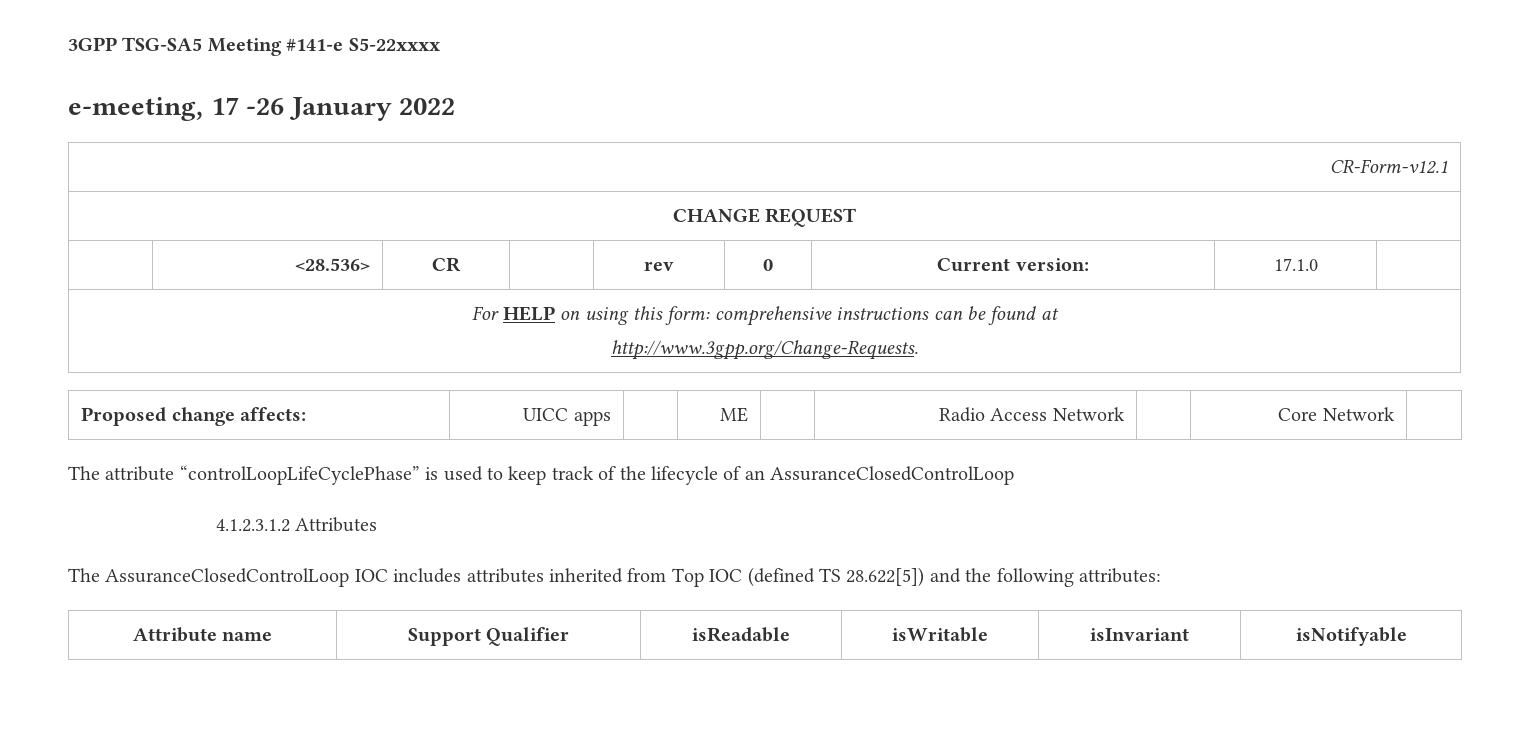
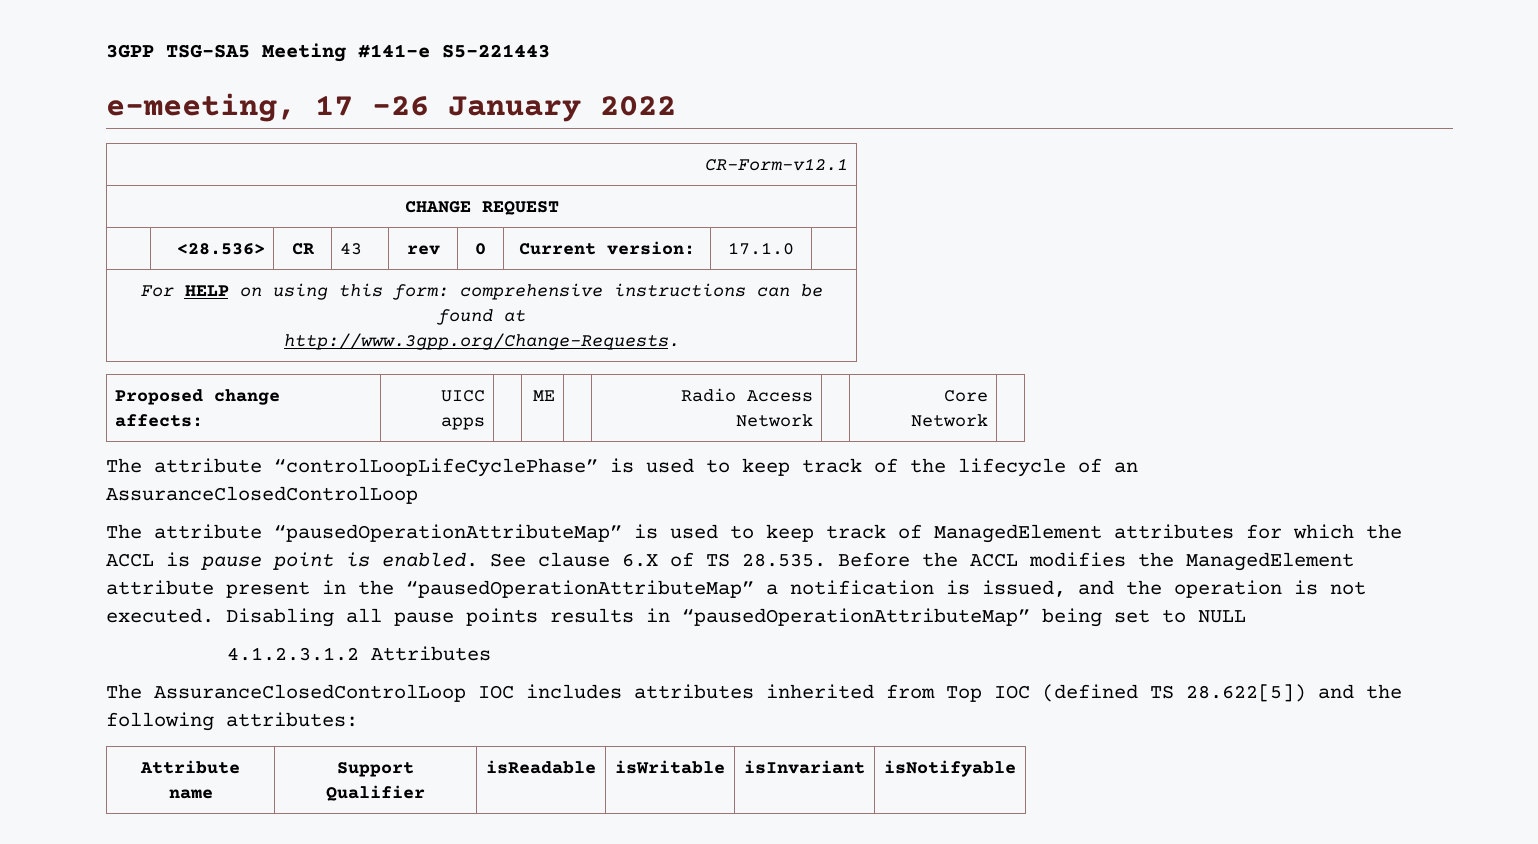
[348,38,441,51] S5-22xxxx -> [442,44,550,58] S5-221443
(461, 264) none -> [340,243,363,255] 43
(1015, 475) none -> [106,524,1402,543] [106,552,1354,571] [106,580,1366,598] [106,608,1246,627] // The attribute “pausedOperationAttributeMap” is used to keep track of ManagedElement attributes for which the ACCL is pause point is enabled. See clause 6.X of TS 28.535. Before the ACCL modifies the ManagedElement attribute present in the “pausedOperationAttributeMap” a notification is issued, and the operation is not executed. Disabling all pause points results in “pausedOperationAttributeMap” being set to NULL

